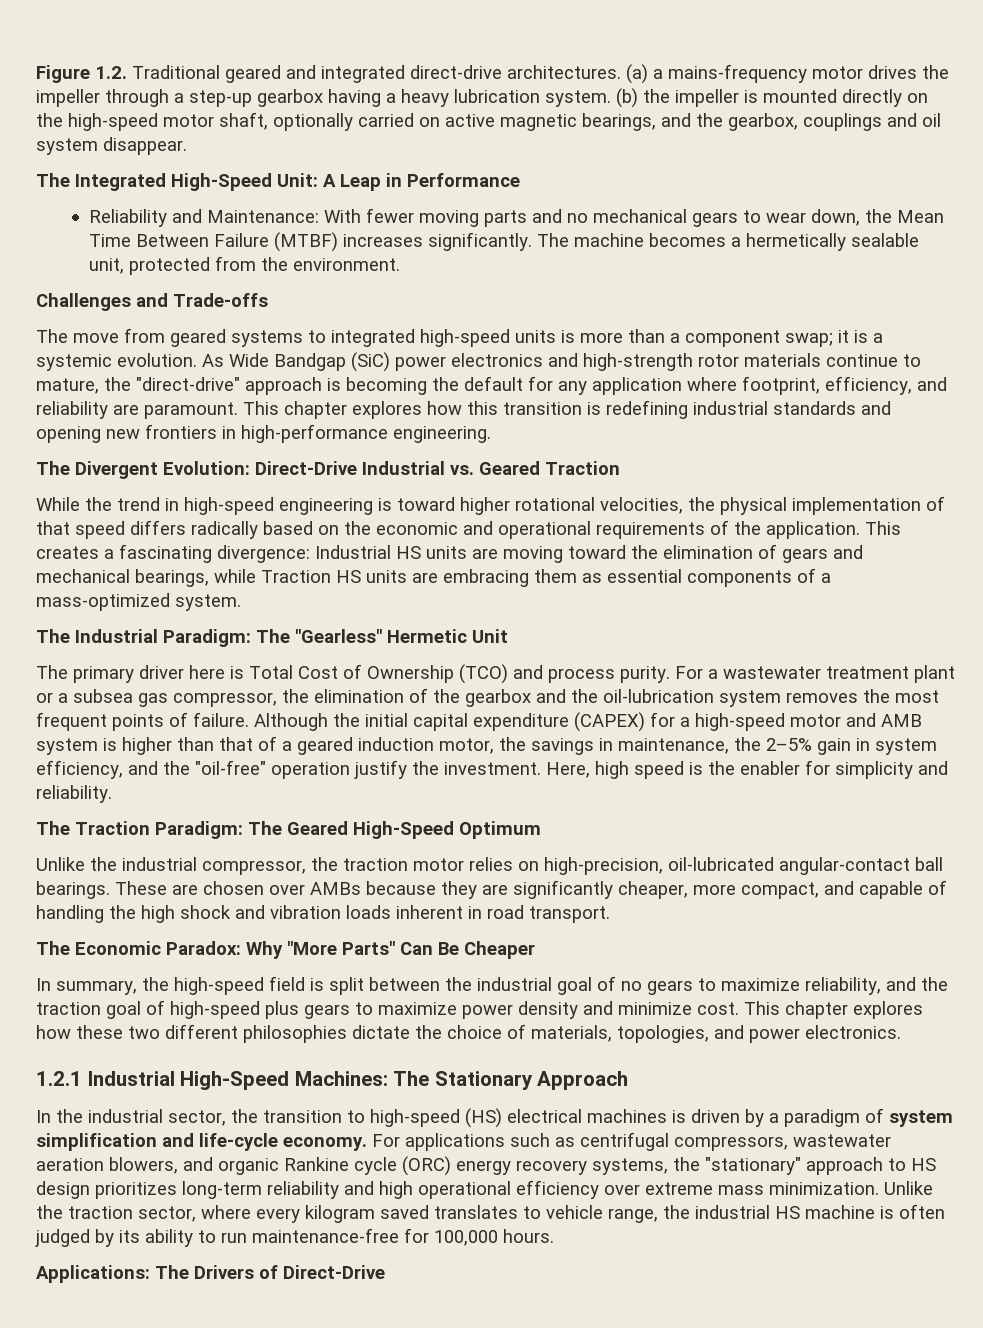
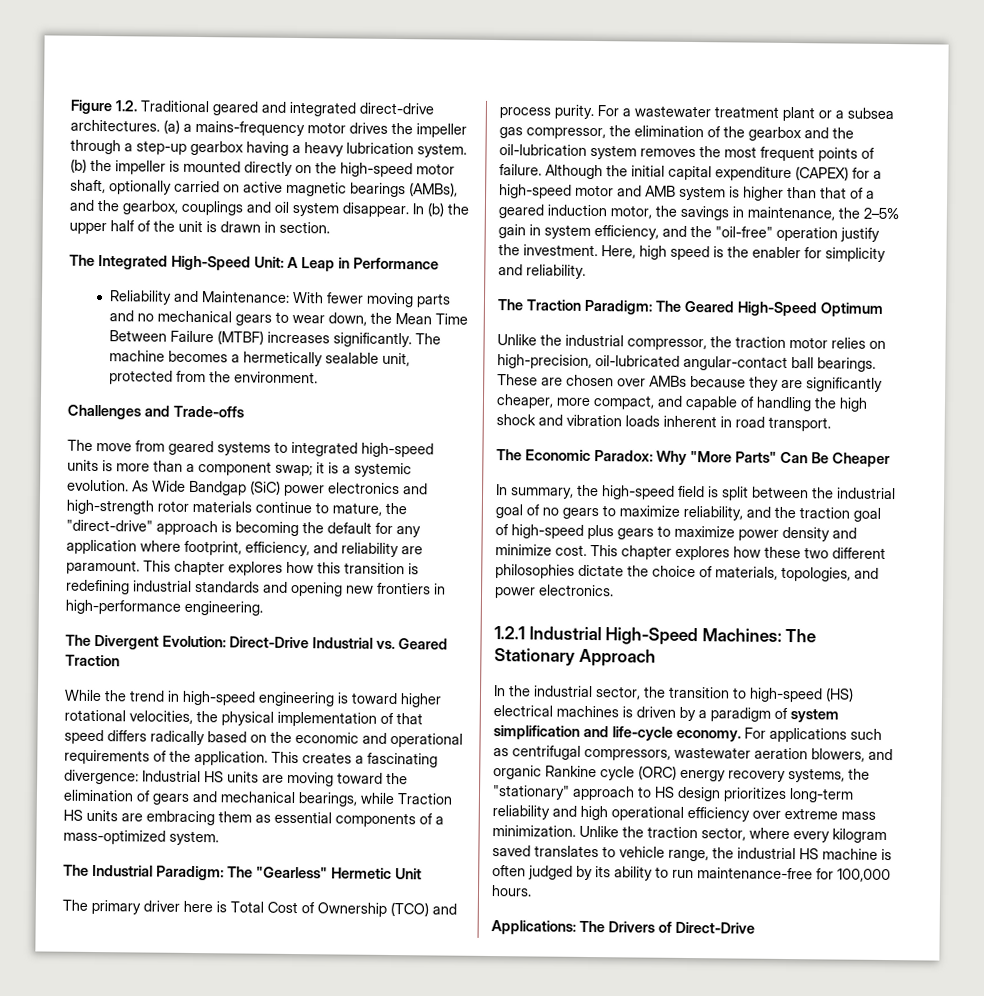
[582,113,656,131] bearings, -> [350,182,458,198] bearings (AMBs),
(187, 146) none -> [412,202,469,217] [69,220,330,235] In (b) the upper half of the unit is drawn in section.

